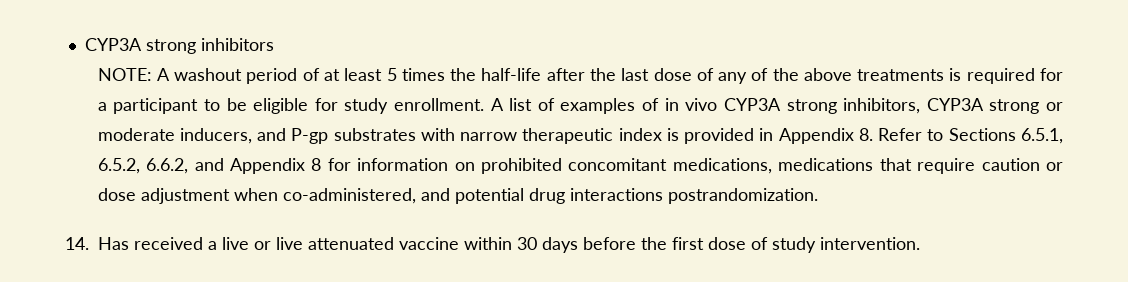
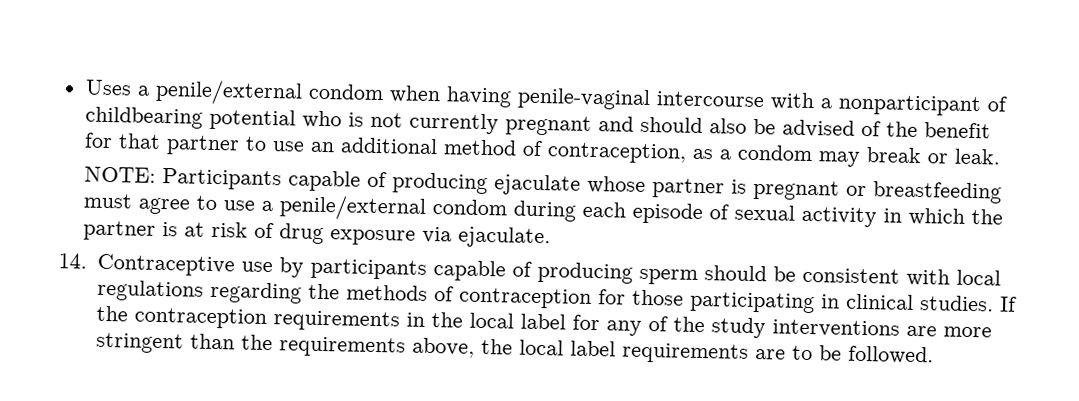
[84,38,274,54] [97,68,1064,84] [97,98,1063,114] [97,128,1063,144] [97,158,1063,174] [97,188,818,204] [65,237,920,253] CYP3A strong inhibitors // NOTE: A washout period of at least 5 times the half-life after the last dose of any of the above treatments is required for a participant to be eligible for study enrollment. A list of examples of in vivo CYP3A strong inhibitors, CYP3A strong or moderate inducers, and P-gp substrates with narrow therapeutic index is provided in Appendix 8. Refer to Sections 6.5.1, 6.5.2, 6.6.2, and Appendix 8 for information on prohibited concomitant medications, medications that require caution or dose adjustment when co-administered, and potential drug interactions postrandomization. // 14. Has received a live or live attenuated vaccine within 30 days before the first dose of study intervention. -> [84,78,1008,117] [84,106,991,139] [83,132,1001,167] [83,166,1002,204] [82,193,1003,228] [82,220,551,249] [58,253,1001,287] [96,279,1017,314] [95,305,992,339] [95,332,934,365] Uses a penile/external condom when having penile-vaginal intercourse with a nonparticipant of childbearing potential who is not currently pregnant and should also be advised of the benefit for that partner to use an additional method of contraception, as a condom may break or leak. // NOTE: Participants capable of producing ejaculate whose partner is pregnant or breastfeeding must agree to use a penile/external condom during each episode of sexual activity in which the partner is at risk of drug exposure via ejaculate. // 14. Contraceptive use by participants capable of producing sperm should be consistent with local regulations regarding the methods of contraception for those participating in clinical studies. If the contraception requirements in the local label for any of the study interventions are more stringent than the requirements above, the local label requirements are to be followed.

